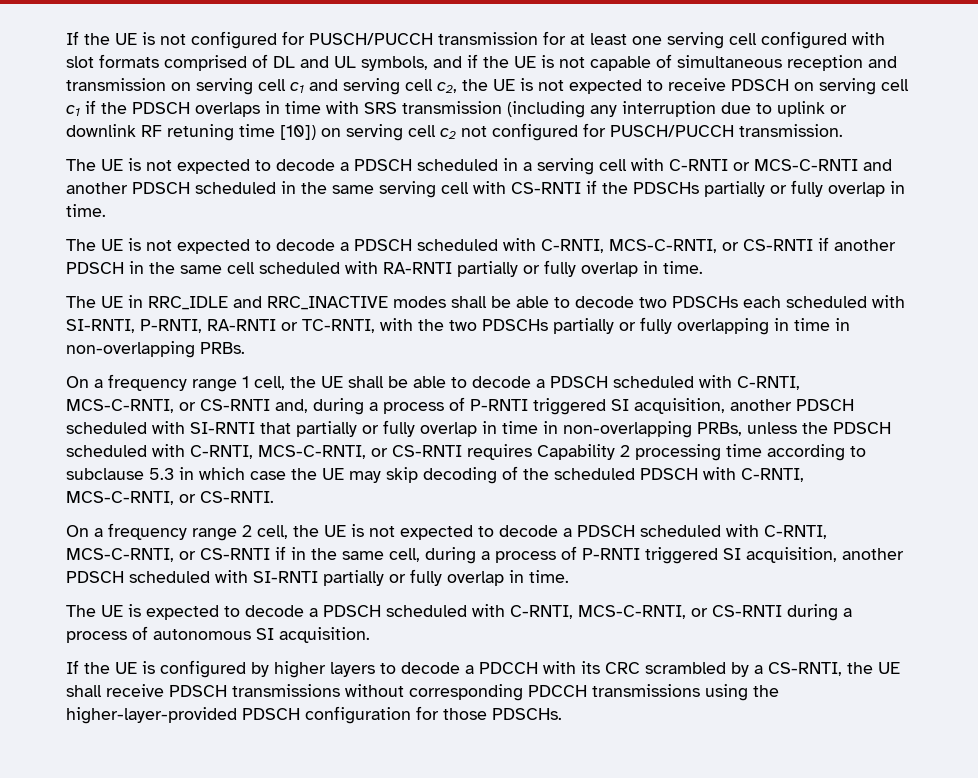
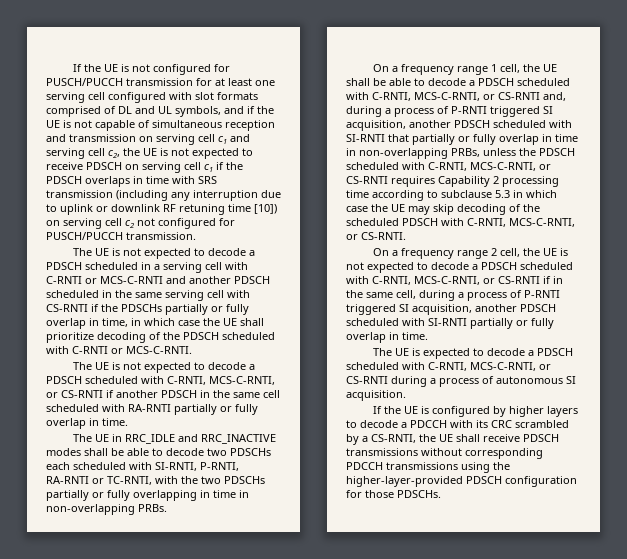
[66,204,106,217] time. -> [102,318,264,327] [46,332,275,343] [46,346,192,354] time, in which case the UE shall prioritize decoding of the PDSCH scheduled with C-RNTI or MCS-C-RNTI.

